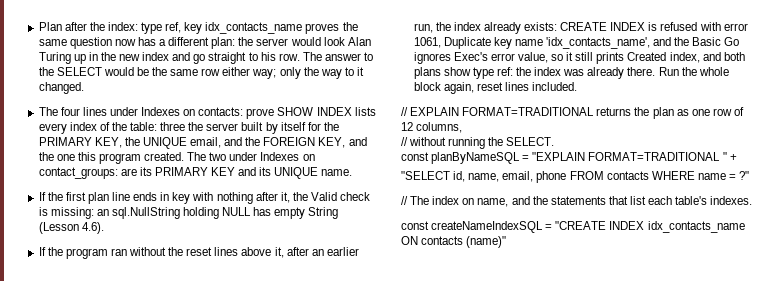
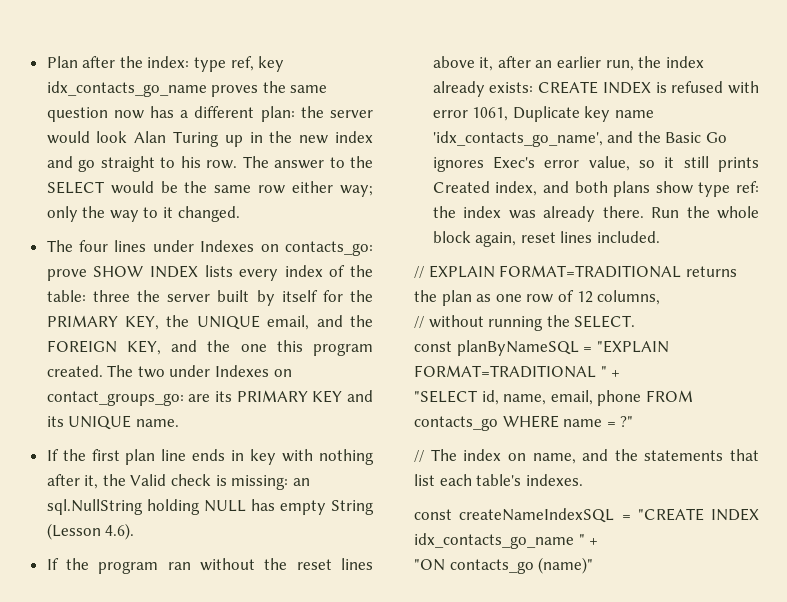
[205,22,303,34] idx_contacts_name -> [46,81,207,97] idx_contacts_go_name
[198,107,244,116] contacts: -> [285,241,373,256] contacts_go:
[38,167,118,179] contact_groups: -> [46,391,184,406] contact_groups_go:
[546,37,651,49] 'idx_contacts_name', -> [432,131,603,147] 'idx_contacts_go_name',
[606,171,649,180] contacts -> [414,416,498,431] contacts_go
[647,221,745,233] [401,236,464,245] idx_contacts_name ON contacts -> [414,533,599,549] [414,559,534,574] idx_contacts_go_name " + // "ON contacts_go

